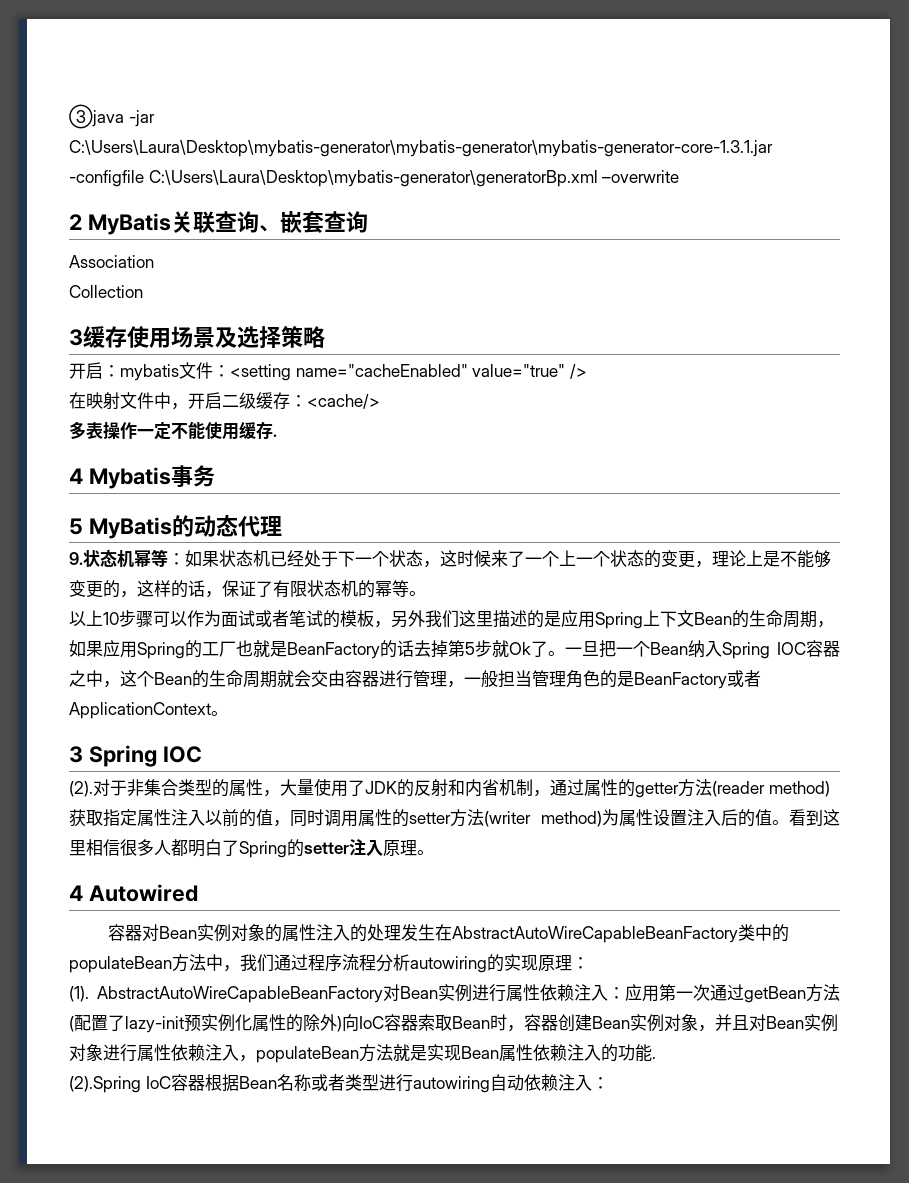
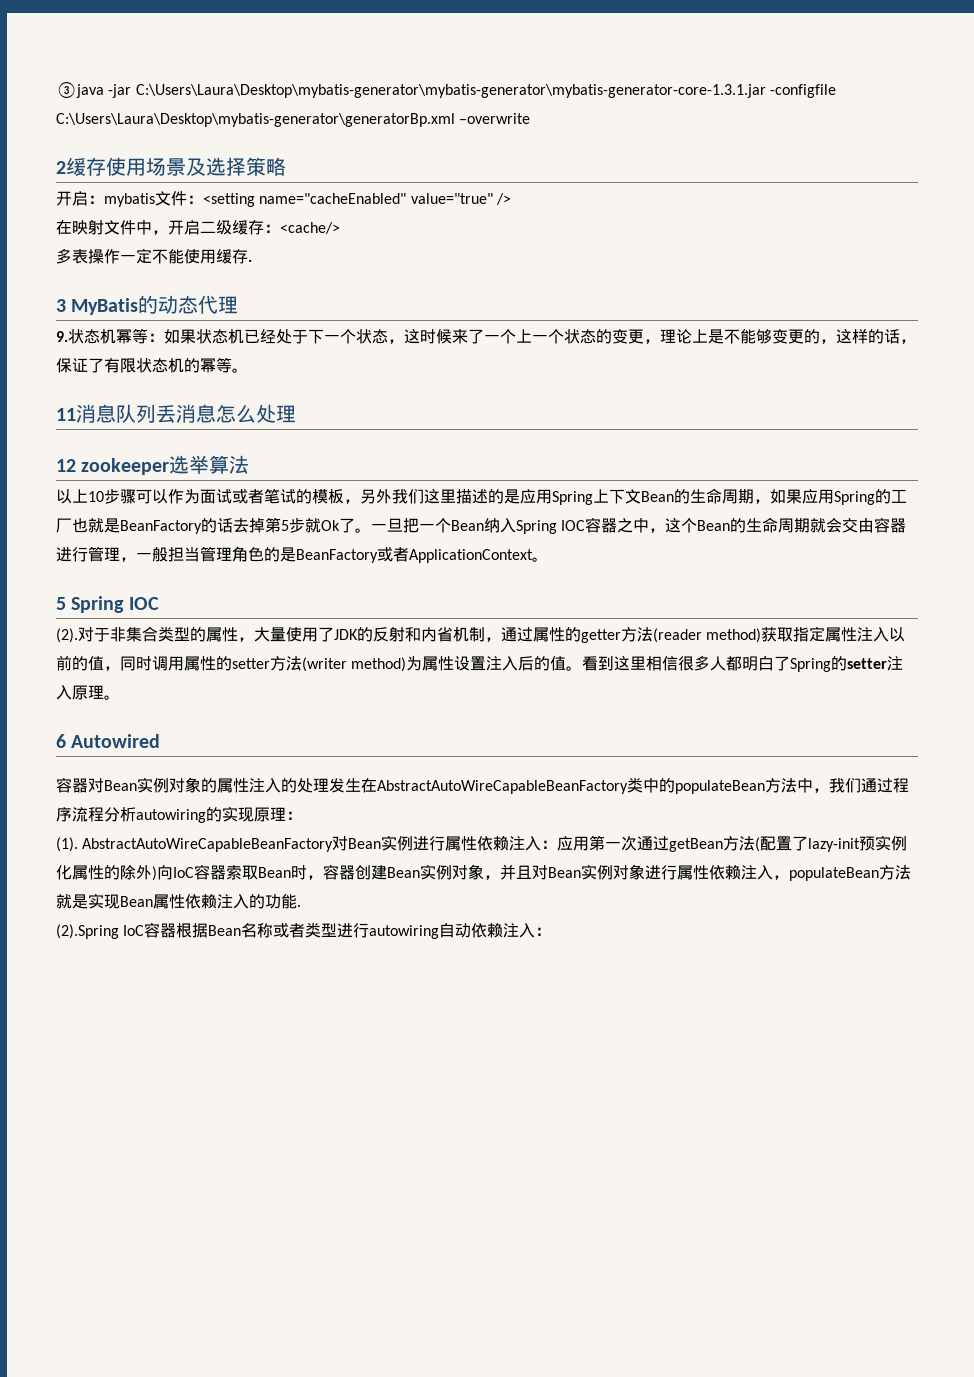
[87,211,368,235] [69,255,154,268] [69,285,143,298] [69,329,83,346] MyBatis关联查询、嵌套查询 // Association // Collection // 3 -> (66, 167) none
[69,465,215,489] [69,518,83,535] 4 Mybatis事务 // 5 -> [56,299,66,312] 3
(426, 593) none -> [56,404,296,423] [56,455,250,475] // 11消息队列丢消息怎么处理 // 12 zookeeper选举算法
[69,746,83,763] 3 -> [56,597,66,610] 5
[69,885,83,901] 4 -> [56,734,66,748] 6

